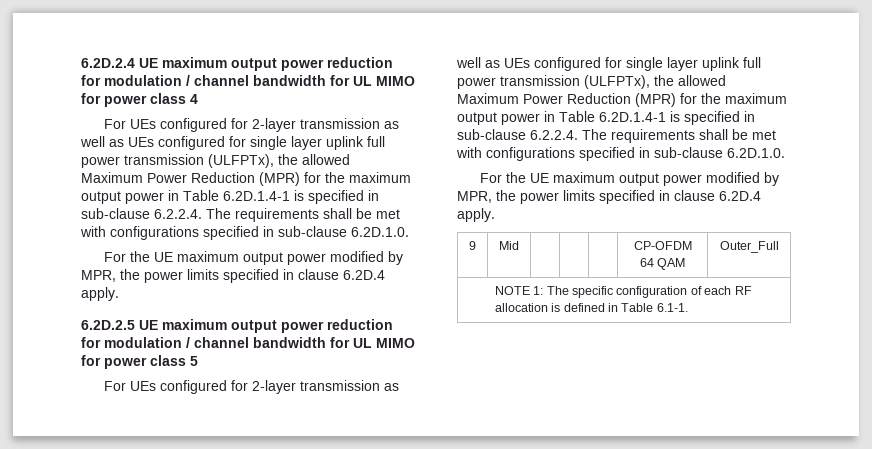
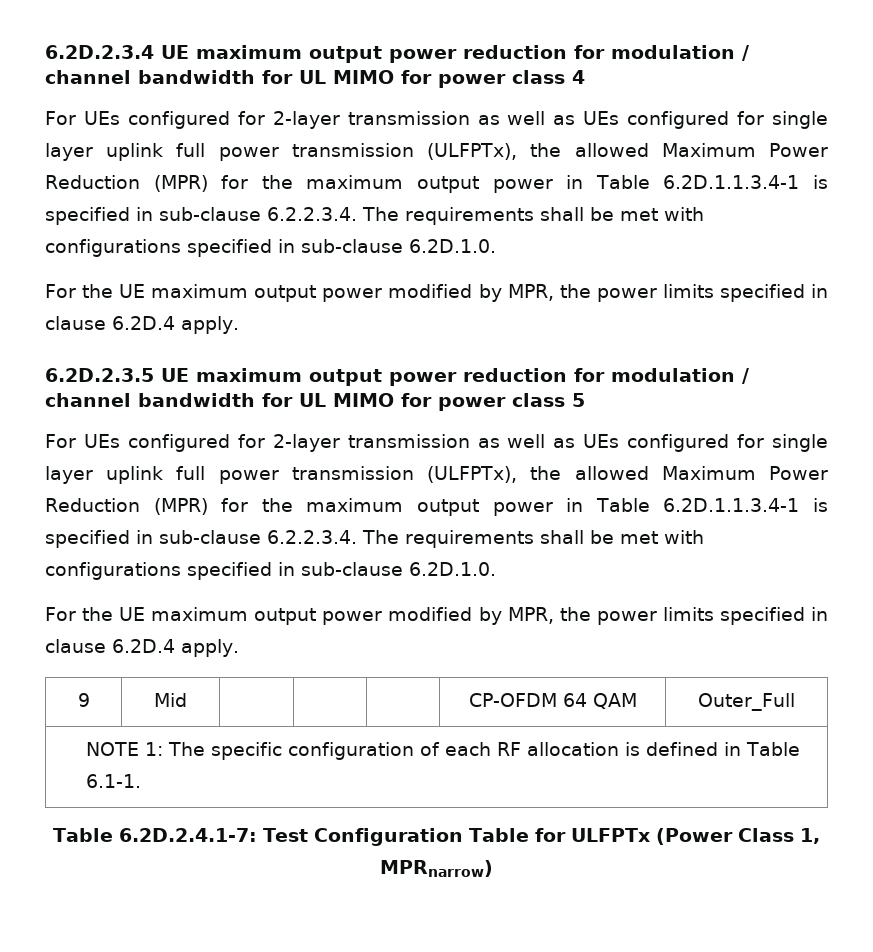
[81,58,135,68] 6.2D.2.4 -> [45,45,154,59] 6.2D.2.3.4
[223,190,379,204] [81,208,202,219] 6.2D.1.4-1 is specified in sub-clause 6.2.2.4. -> [663,175,828,189] [45,207,357,225] 6.2D.1.1.3.4-1 is specified in sub-clause 6.2.2.3.4.
[81,320,135,330] 6.2D.2.5 -> [45,368,154,382] 6.2D.2.3.5
[599,111,755,125] [457,129,578,140] 6.2D.1.4-1 is specified in sub-clause 6.2.2.4. -> [663,498,828,512] [45,530,357,548] 6.2D.1.1.3.4-1 is specified in sub-clause 6.2.2.3.4.
(688, 307) none -> [52,828,821,846] [380,860,493,877] // Table 6.2D.2.4.1-7: Test Configuration Table for ULFPTx (Power Class 1, MPRnarrow)

